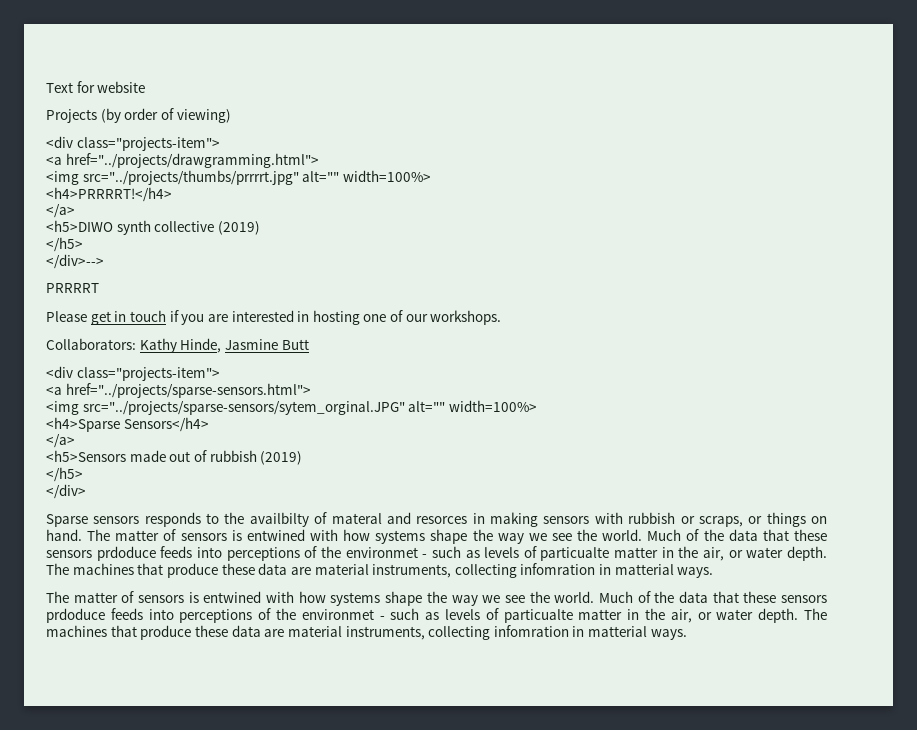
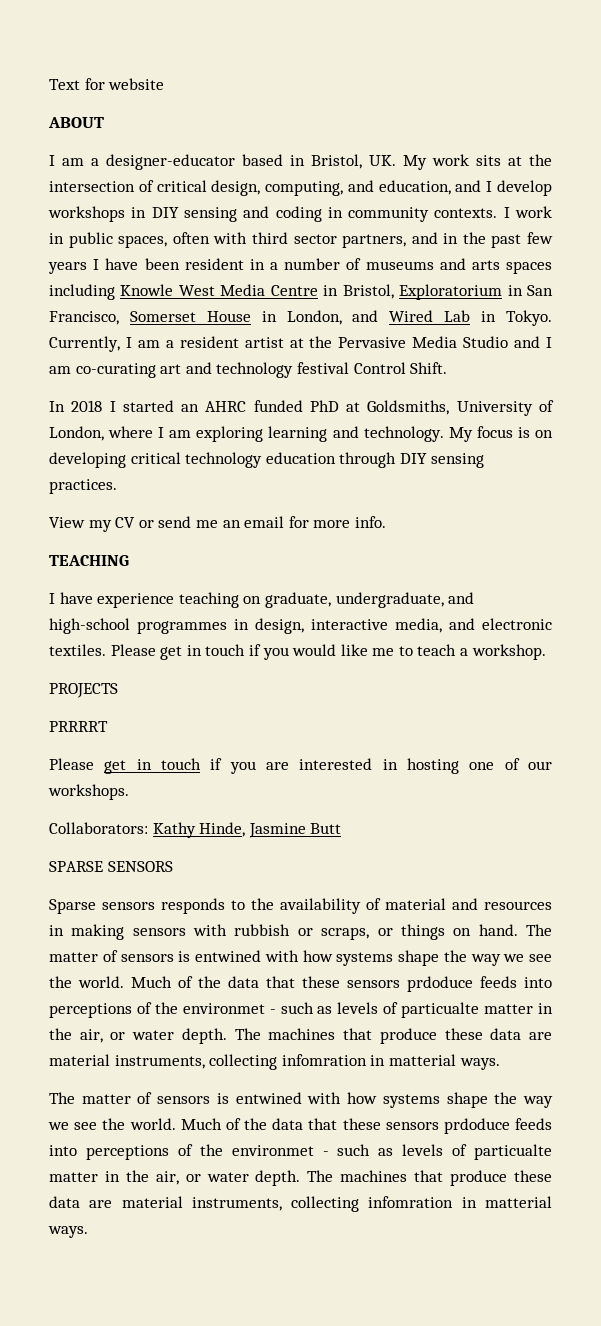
[46,108,231,123] [46,136,220,151] [46,153,319,168] [46,170,431,185] [46,187,172,202] [46,204,75,218] [46,220,260,235] [46,237,83,252] [46,254,104,269] Projects (by order of viewing) // <div class="projects-item"> // <a href="../projects/drawgramming.html"> // <img src="../projects/thumbs/prrrrt.jpg" alt="" width=100%> // <h4>PRRRRT!</h4> // </a> // <h5>DIWO synth collective (2019) // </h5> // </div>--> -> [48,117,104,128] [49,154,552,170] [49,180,552,196] [48,206,552,222] [49,232,553,248] [48,258,552,274] [49,284,554,300] [49,310,553,326] [49,336,552,352] [49,362,448,378] [49,400,554,416] [49,426,553,442] [49,452,484,468] [49,479,117,494] [49,516,386,532] [49,555,129,566] [49,592,475,608] [49,618,552,634] [49,644,546,660] [49,683,118,698] ABOUT // I am a designer-educator based in Bristol, UK. My work sits at the intersection of critical design, computing, and education, and I develop workshops in DIY sensing and coding in community contexts. I work in public spaces, often with third sector partners, and in the past few years I have been resident in a number of museums and arts spaces including Knowle West Media Centre in Bristol, Exploratorium in San Francisco, Somerset House in London, and Wired Lab in Tokyo. Currently, I am a resident artist at the Pervasive Media Studio and I am co-curating art and technology festival Control Shift. // In 2018 I started an AHRC funded PhD at Goldsmiths, University of London, where I am exploring learning and technology. My focus is on developing critical technology education through DIY sensing practices. // View my CV or send me an email for more info. // TEACHING // I have experience teaching on graduate, undergraduate, and high-school programmes in design, interactive media, and electronic textiles. Please get in touch if you would like me to teach a workshop. // PROJECTS
[46,366,220,381] [46,383,311,398] [46,400,537,415] [46,417,209,432] [46,434,75,448] [46,450,303,465] [46,467,83,482] [46,484,86,499] <div class="projects-item"> // <a href="../projects/sparse-sensors.html"> // <img src="../projects/sparse-sensors/sytem_orginal.JPG" alt="" width=100%> // <h4>Sparse Sensors</h4> // </a> // <h5>Sensors made out of rubbish (2019) // </h5> // </div> -> [49,861,173,872] SPARSE SENSORS
[249,512,468,527] availbilty of materal and resorces -> [280,898,552,914] availability of material and resources

